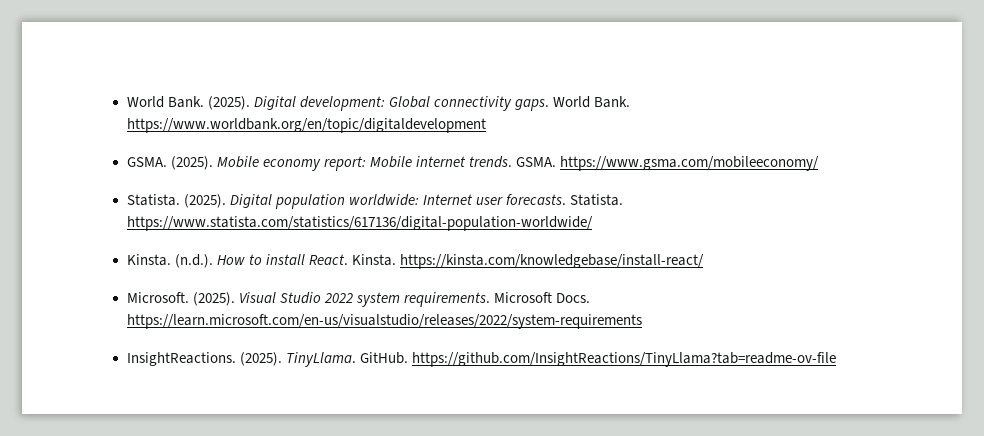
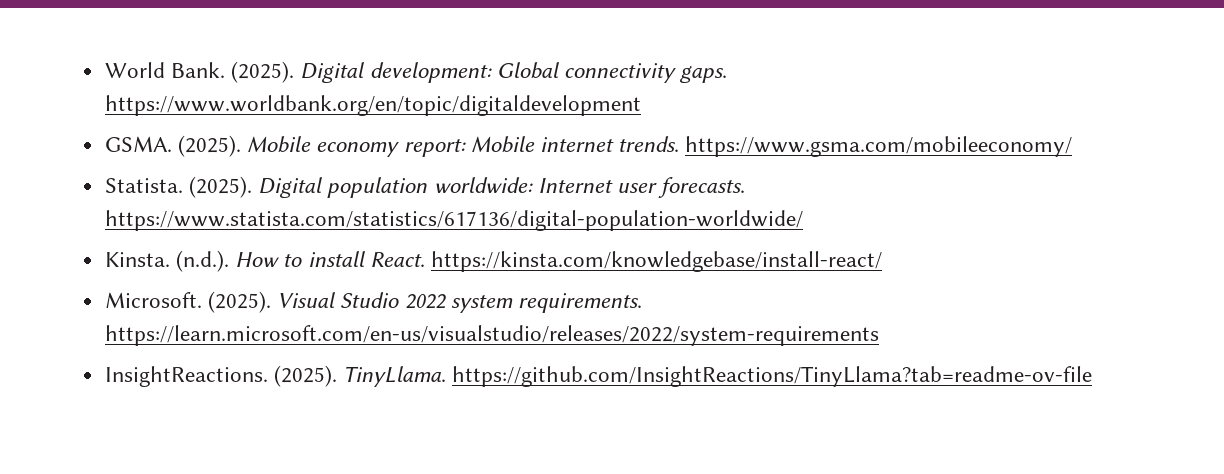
[553,96,631,108] World Bank. -> (728, 74) none
[516,157,557,167] GSMA. -> (680, 144) none
[570,194,624,206] Statista. -> (746, 187) none
[352,254,397,266] Kinsta. -> (425, 259) none
[494,292,591,303] Microsoft Docs. -> (642, 303) none
[360,352,409,364] GitHub. -> (447, 376) none

